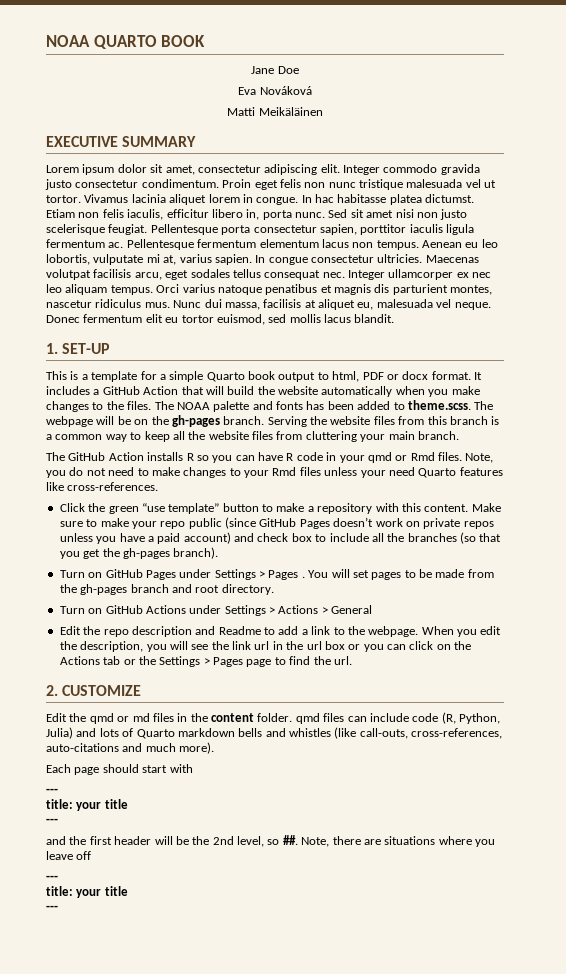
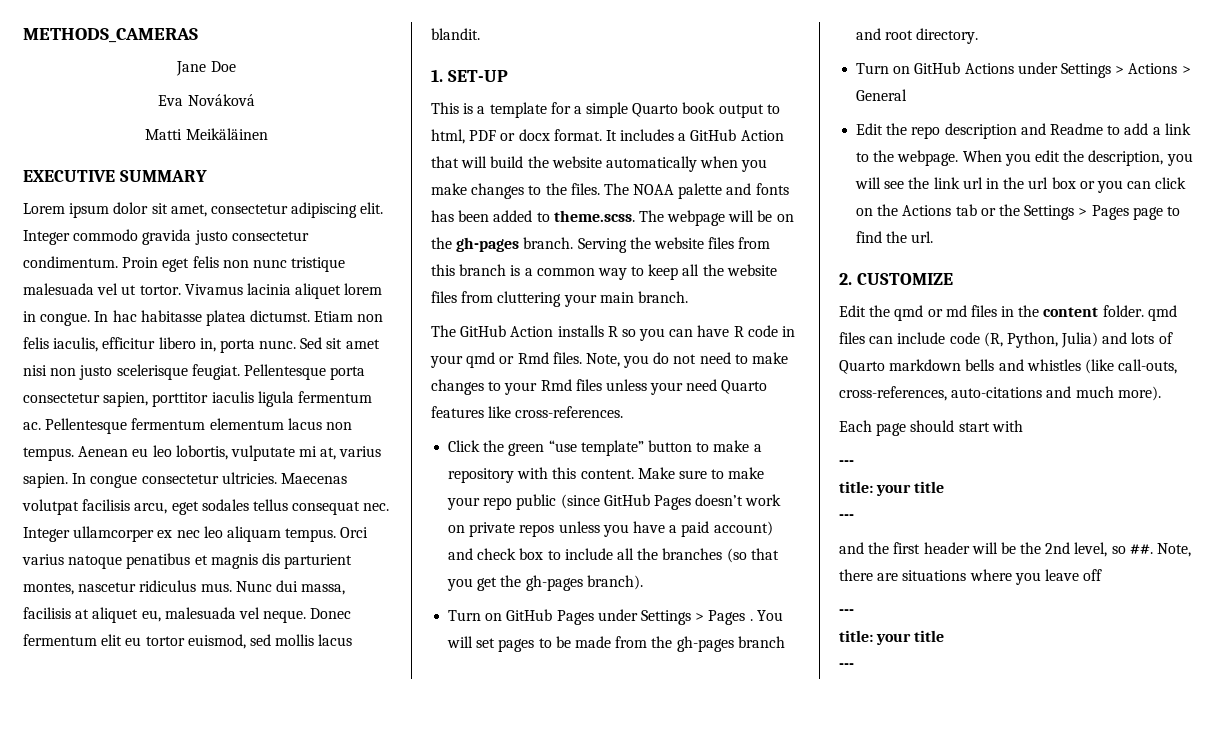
[46,35,206,49] NOAA QUARTO BOOK -> [23,28,198,43] METHODS_CAMERAS

